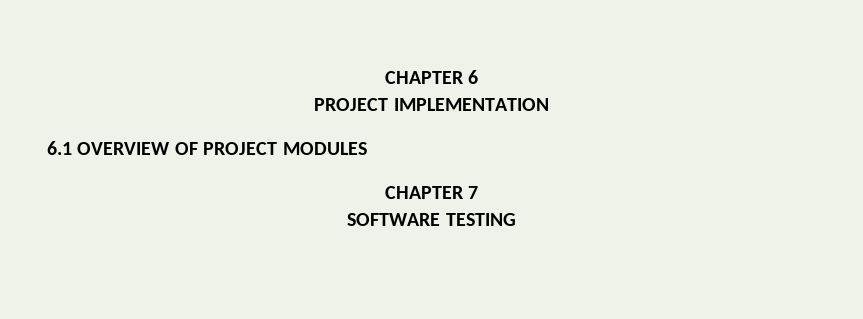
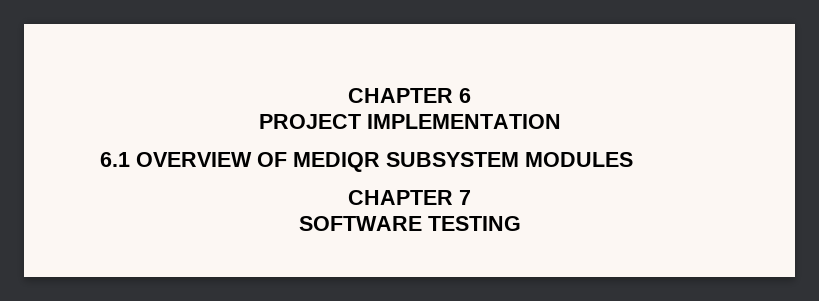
[203,142,278,155] PROJECT -> [293,152,519,172] MEDIQR SUBSYSTEM

